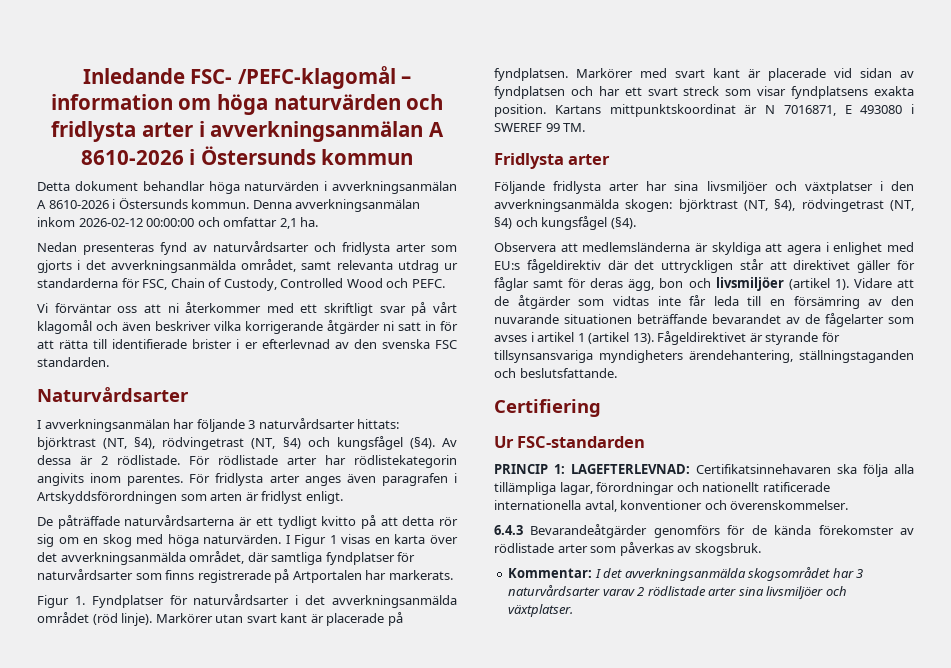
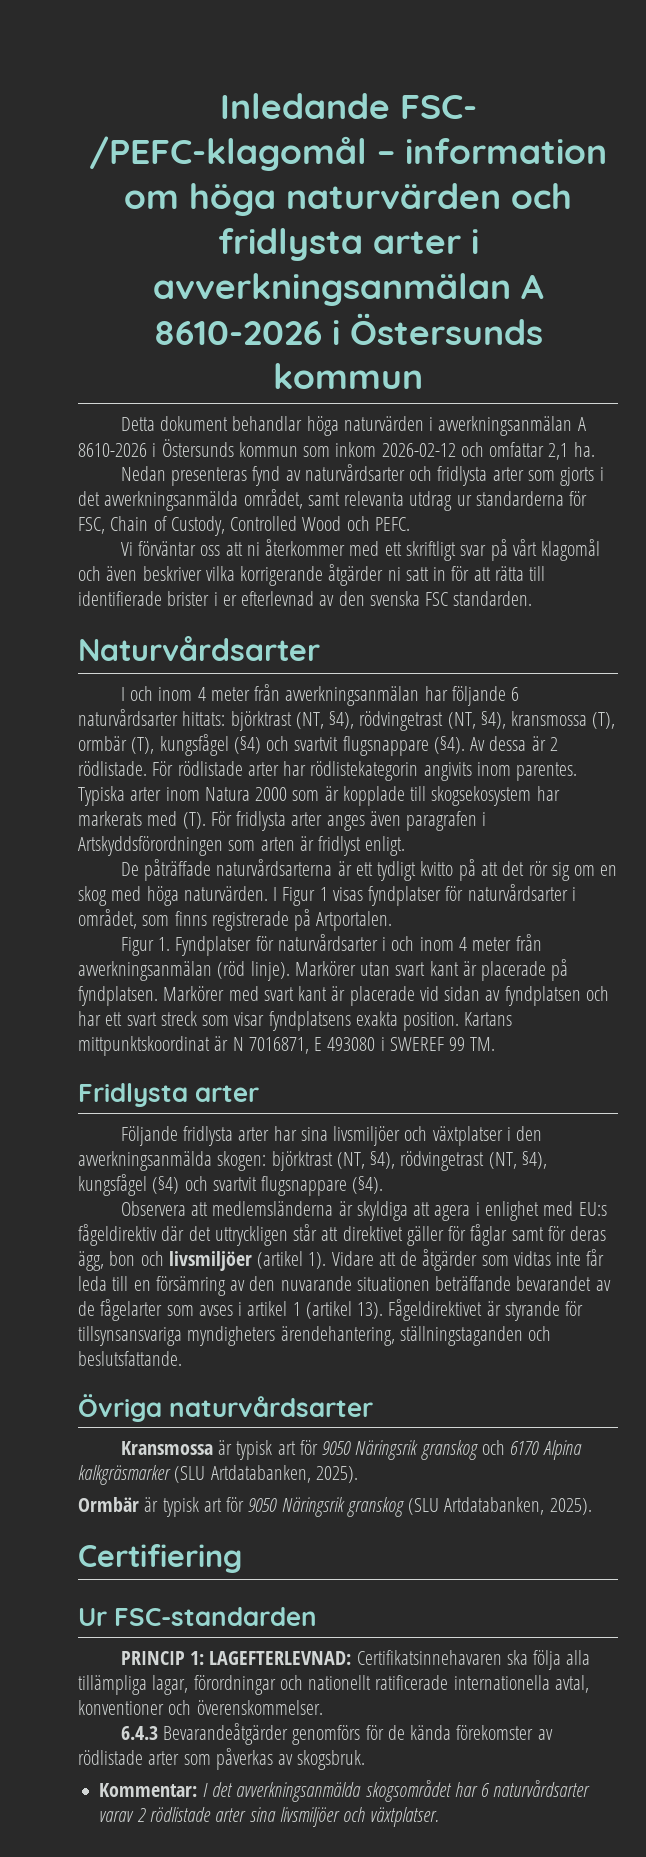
[191,199,421,212] kommun. Denna avverkningsanmälan -> [238,442,331,457] kommun som
[146,218,195,227] 00:00:00 -> (456, 450) none
(41, 424) none -> [130,684,281,701] och inom 4 meter från
[248,420,256,429] 3 -> [511,687,520,701] 6
[282,436,403,450] §4) och kungsfågel -> [480,711,616,729] [78,734,429,756] §4), kransmossa (T), ormbär (T), kungsfågel (§4) och svartvit flugsnappare
(184, 480) none -> [78,786,560,806] [78,811,206,829] Typiska arter inom Natura 2000 som är kopplade till skogsekosystem har markerats med (T).
[402,516,435,526] detta -> [502,861,525,876] det
[374,534,459,544] [37,551,323,565] en karta över det avverkningsanmälda området, där samtliga -> (363, 894) none
(133, 574) none -> [571,887,576,901] [78,909,137,929] i området,
[292,570,453,583] Artportalen har markerats. -> [316,911,393,931] Artportalen.
[305,595,457,608] [37,612,89,623] det avverkningsanmälda området -> [391,934,542,951] [78,961,212,981] och inom 4 meter från avverkningsanmälan
[494,216,608,230] §4) och kungsfågel -> [521,1151,547,1169] [78,1174,348,1196] §4), kungsfågel (§4) och svartvit flugsnappare
(617, 373) none -> [78,1394,374,1422] [120,1440,582,1460] [78,1465,358,1485] [78,1497,592,1517] // Övriga naturvårdsarter // Kransmossa är typisk art för 9050 Näringsrik granskog och 6170 Alpina kalkgräsmarker (SLU Artdatabanken, 2025). // Ormbär är typisk art för 9050 Näringsrik granskog (SLU Artdatabanken, 2025).
[856,569,864,578] 3 -> [481,1783,491,1797] 6

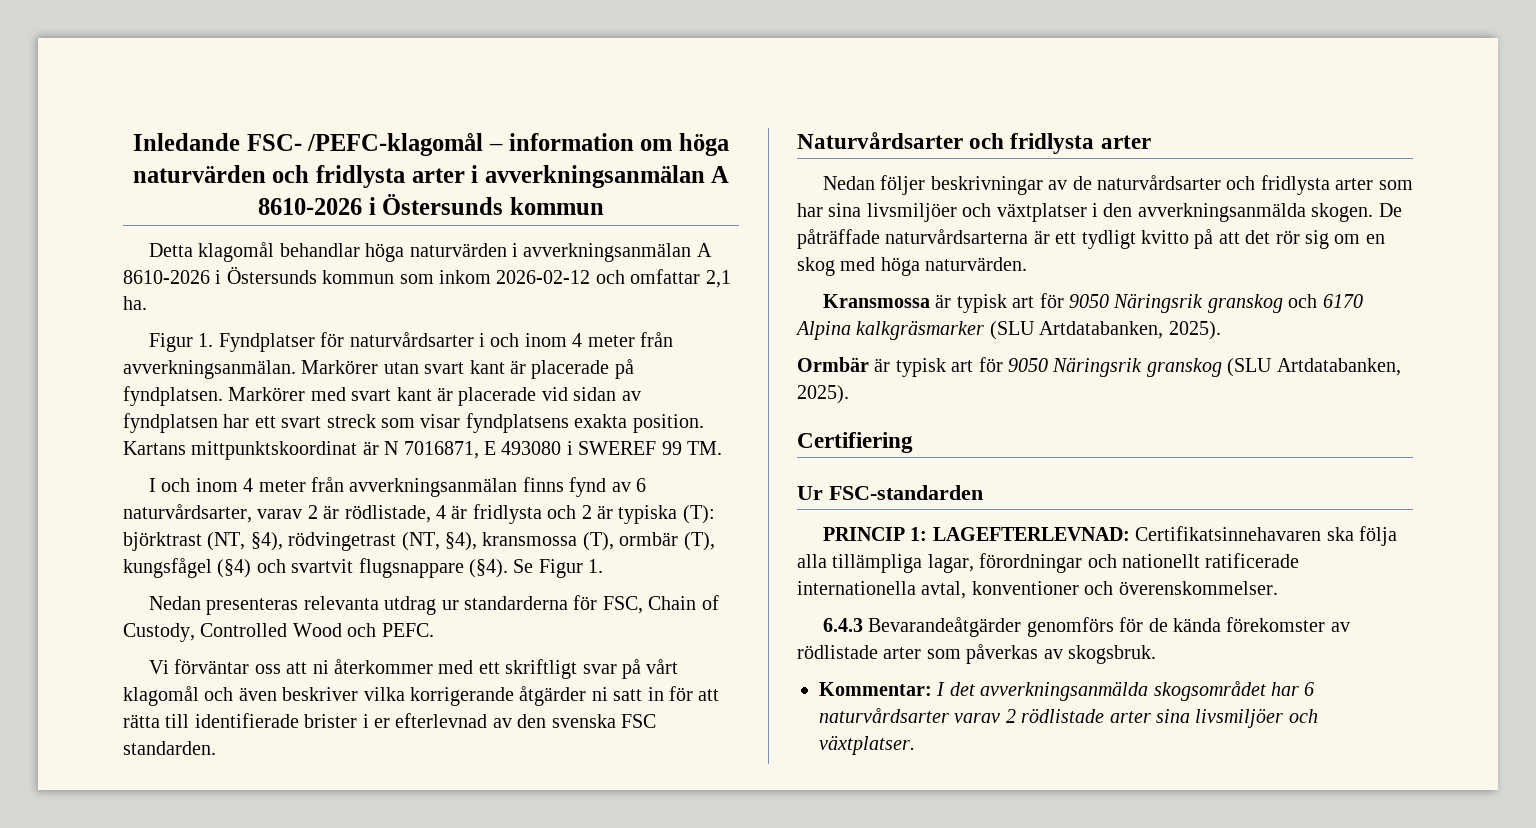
[160,416,229,431] dokument -> [198,242,275,262] klagomål
[120,464,604,486] [78,489,340,511] Nedan presenteras fynd av naturvårdsarter och fridlysta arter som gjorts i det avverkningsanmälda området, samt -> [149,332,674,352] [123,359,634,379] [123,386,641,406] [123,413,704,433] [123,441,722,460] [149,477,647,497] [123,504,715,524] [123,532,715,551] [123,558,604,578] [149,596,299,615] Figur 1. Fyndplatser för naturvårdsarter i och inom 4 meter från avverkningsanmälan. Markörer utan svart kant är placerade på fyndplatsen. Markörer med svart kant är placerade vid sidan av fyndplatsen har ett svart streck som visar fyndplatsens exakta position. Kartans mittpunktskoordinat är N 7016871, E 493080 i SWEREF 99 TM. // I och inom 4 meter från avverkningsanmälan finns fynd av 6 naturvårdsarter, varav 2 är rödlistade, 4 är fridlysta och 2 är typiska (T): björktrast (NT, §4), rödvingetrast (NT, §4), kransmossa (T), ormbär (T), kungsfågel (§4) och svartvit flugsnappare (§4). Se Figur 1. // Nedan presenteras
[120,684,520,706] [78,709,616,731] [78,734,558,756] [78,761,578,781] [78,786,560,806] [78,811,487,831] [78,836,406,856] // I och inom 4 meter från avverkningsanmälan har följande 6 naturvårdsarter hittats: björktrast (NT, §4), rödvingetrast (NT, §4), kransmossa (T), ormbär (T), kungsfågel (§4) och svartvit flugsnappare (§4). Av dessa är 2 rödlistade. För rödlistade arter har rödlistekategorin angivits inom parentes. Typiska arter inom Natura 2000 som är kopplade till skogsekosystem har markerats med (T). För fridlysta arter anges även paragrafen i Artskyddsförordningen som arten är fridlyst enligt. // -> [969,133,1151,154] [823,175,1413,195] [797,203,1374,222] och fridlysta arter // Nedan följer beskrivningar av de naturvårdsarter och fridlysta arter som har sina livsmiljöer och växtplatser i den avverkningsanmälda skogen.
[273,884,576,906] [78,909,393,931] [120,934,542,956] [78,959,569,981] [78,986,609,1006] [78,1011,513,1031] [78,1036,496,1056] [78,1083,260,1107] [120,1126,543,1146] [78,1151,547,1171] [78,1174,384,1196] [120,1201,607,1221] [78,1224,607,1246] [78,1249,605,1271] [78,1276,611,1296] [78,1299,584,1321] [78,1326,552,1346] [78,1351,182,1366] [78,1394,374,1422] I Figur 1 visas fyndplatser för naturvårdsarter i området, som finns registrerade på Artportalen. // Figur 1. Fyndplatser för naturvårdsarter i och inom 4 meter från avverkningsanmälan (röd linje). Markörer utan svart kant är placerade på fyndplatsen. Markörer med svart kant är placerade vid sidan av fyndplatsen och har ett svart streck som visar fyndplatsens exakta position. Kartans mittpunktskoordinat är N 7016871, E 493080 i SWEREF 99 TM. // Fridlysta arter // Följande fridlysta arter har sina livsmiljöer och växtplatser i den avverkningsanmälda skogen: björktrast (NT, §4), rödvingetrast (NT, §4), kungsfågel (§4) och svartvit flugsnappare (§4). // Observera att medlemsländerna är skyldiga att agera i enlighet med EU:s fågeldirektiv där det uttryckligen står att direktivet gäller för fåglar samt för deras ägg, bon och livsmiljöer (artikel 1). Vidare att de åtgärder som vidtas inte får leda till en försämring av den nuvarande situationen beträffande bevarandet av de fågelarter som avses i artikel 1 (artikel 13). Fågeldirektivet är styrande för tillsynsansvariga myndigheters ärendehantering, ställningstaganden och beslutsfattande. // Övriga naturvårdsarter -> (1028, 264) none

